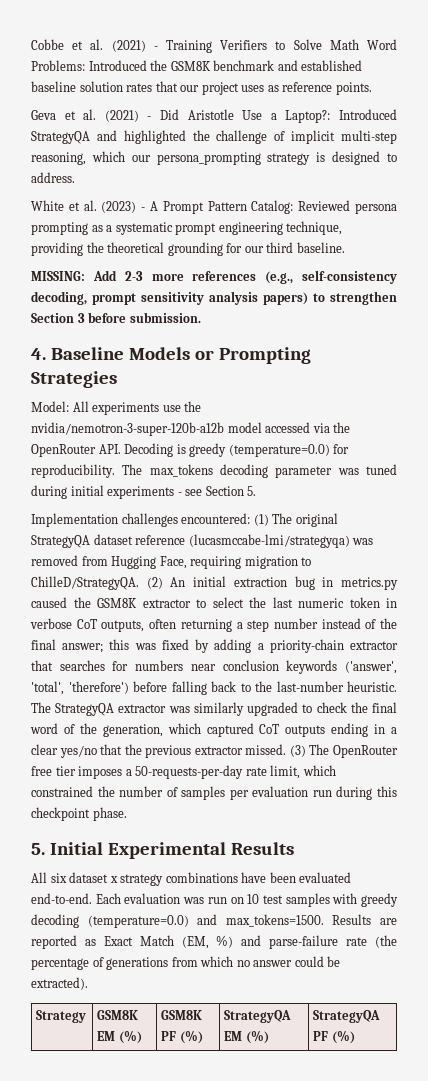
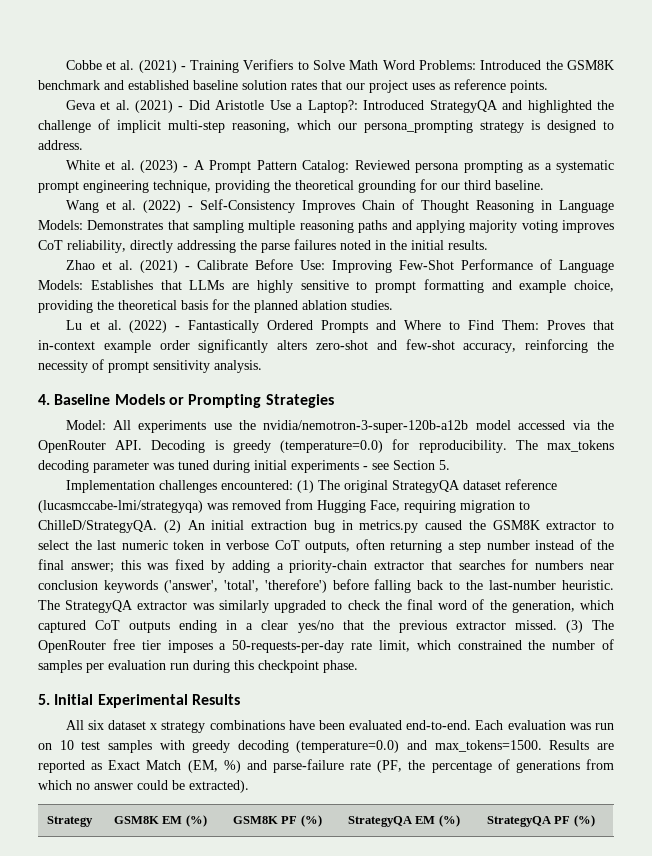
[31,270,397,284] [31,291,397,305] [31,312,201,323] MISSING: Add 2-3 more references (e.g., self-consistency decoding, prompt sensitivity analysis papers) to strengthen Section 3 before submission. -> [65,199,614,213] [38,220,615,233] [38,239,488,253] [65,259,615,273] [38,279,614,293] [38,299,393,313] [65,320,614,333] [38,339,614,353] [38,359,262,373] Wang et al. (2022) - Self-Consistency Improves Chain of Thought Reasoning in Language Models: Demonstrates that sampling multiple reasoning paths and applying majority voting improves CoT reliability, directly addressing the parse failures noted in the initial results. // Zhao et al. (2021) - Calibrate Before Use: Improving Few-Shot Performance of Language Models: Establishes that LLMs are highly sensitive to prompt formatting and example choice, providing the theoretical basis for the planned ablation studies. // Lu et al. (2022) - Fantastically Ordered Prompts and Where to Find Them: Proves that in-context example order significantly alters zero-shot and few-shot accuracy, reinforcing the necessity of prompt sensitivity analysis.
[375,935,397,948] (the -> [377,760,426,773] (PF, the

